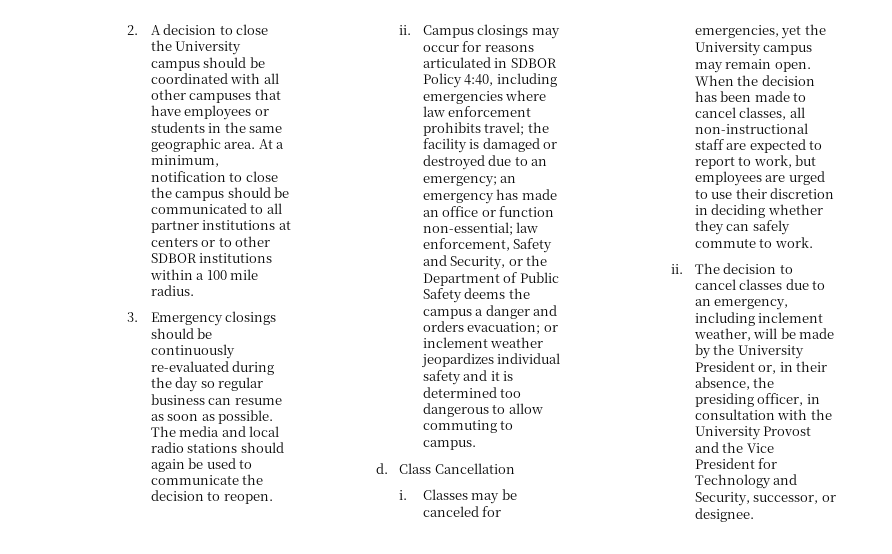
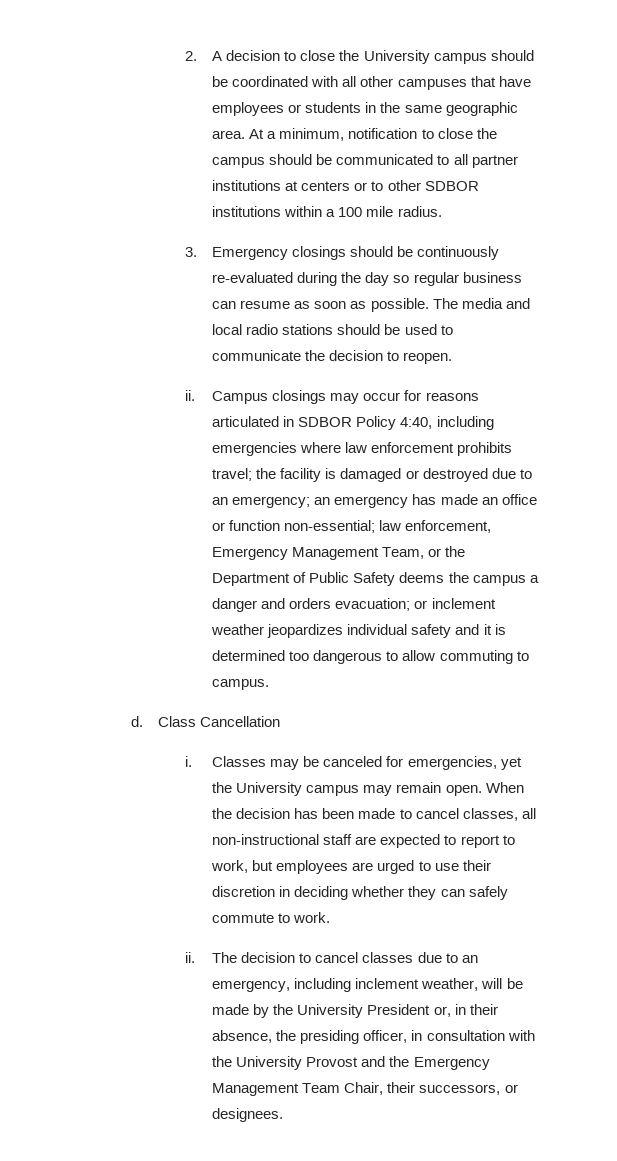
[150,459,185,472] again -> (381, 329) none
[513,238,553,253] [422,255,506,270] Safety and Security, -> [212,547,425,560] Emergency Management Team,
[746,443,774,453] [694,458,778,469] [694,474,798,489] [694,492,836,506] [694,508,754,522] Vice President for Technology and Security, successor, or designee. -> [413,1057,490,1070] [212,1082,518,1096] [212,1108,284,1122] Emergency Management Team Chair, their successors, or designees.

